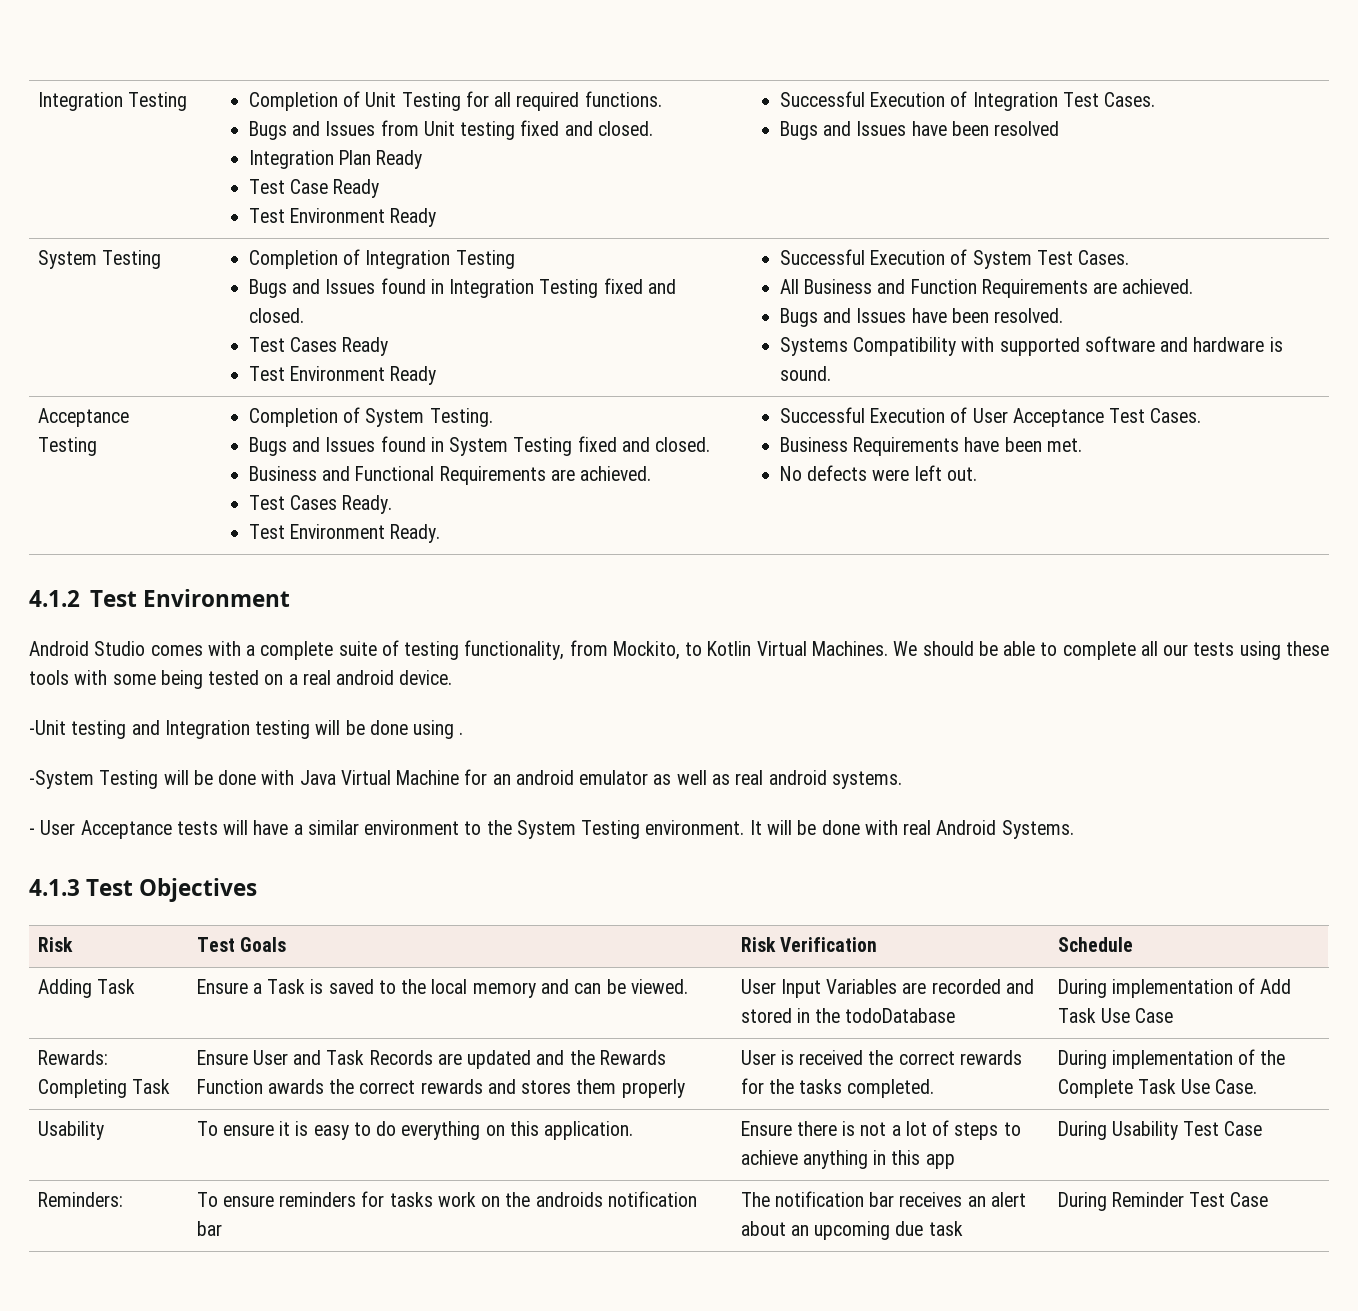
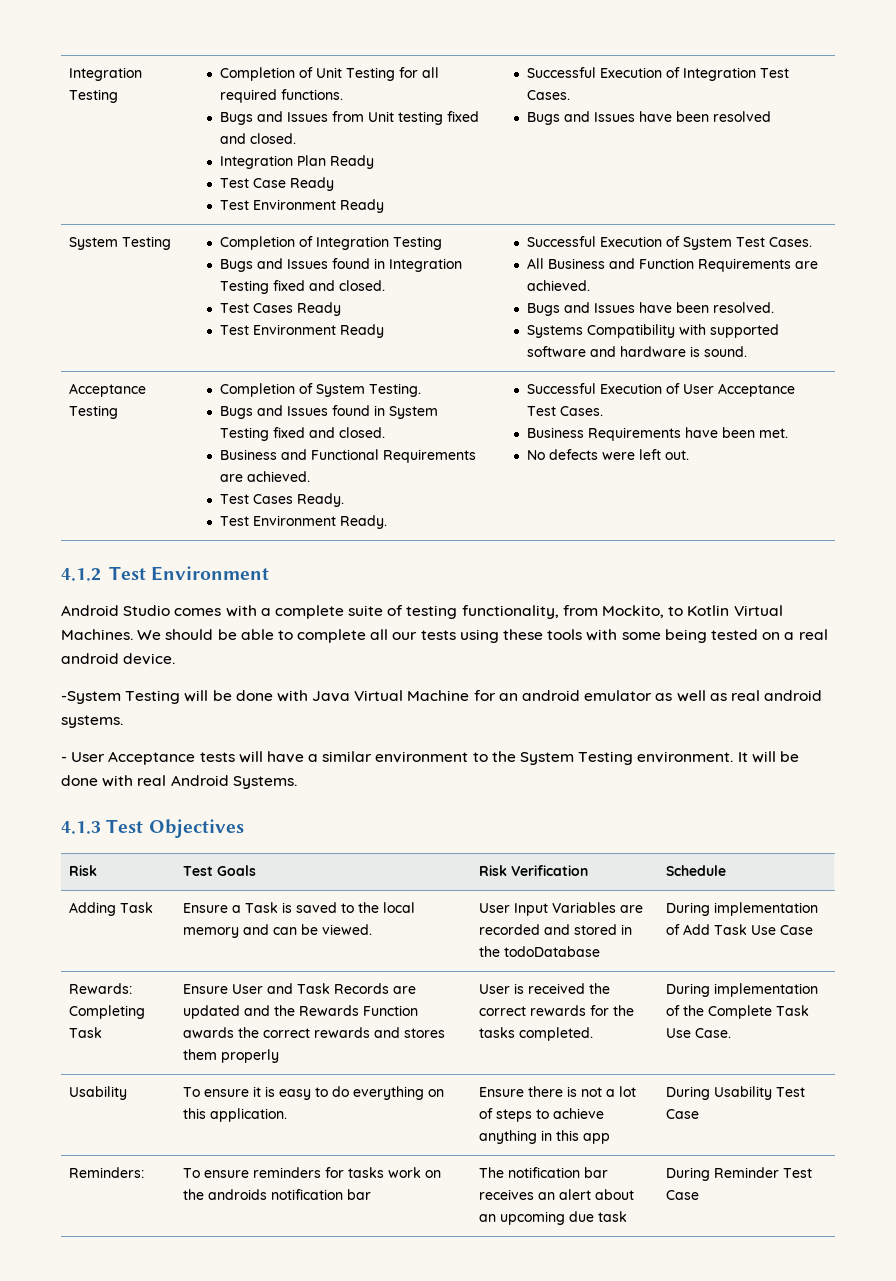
[29,720,464,739] // -Unit testing and Integration testing will be done using . -> (176, 659) none

